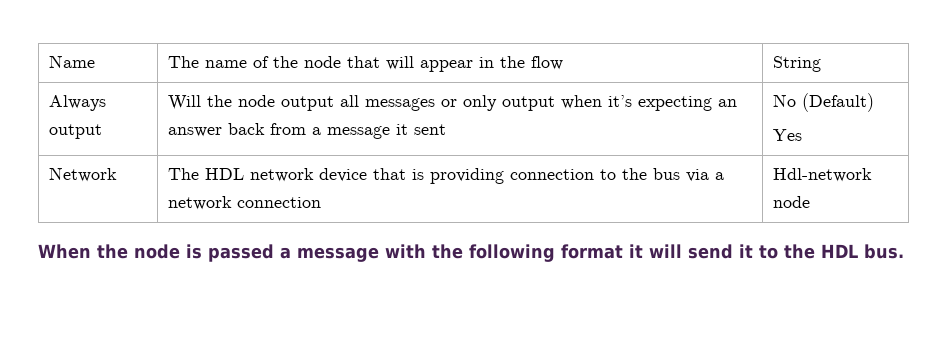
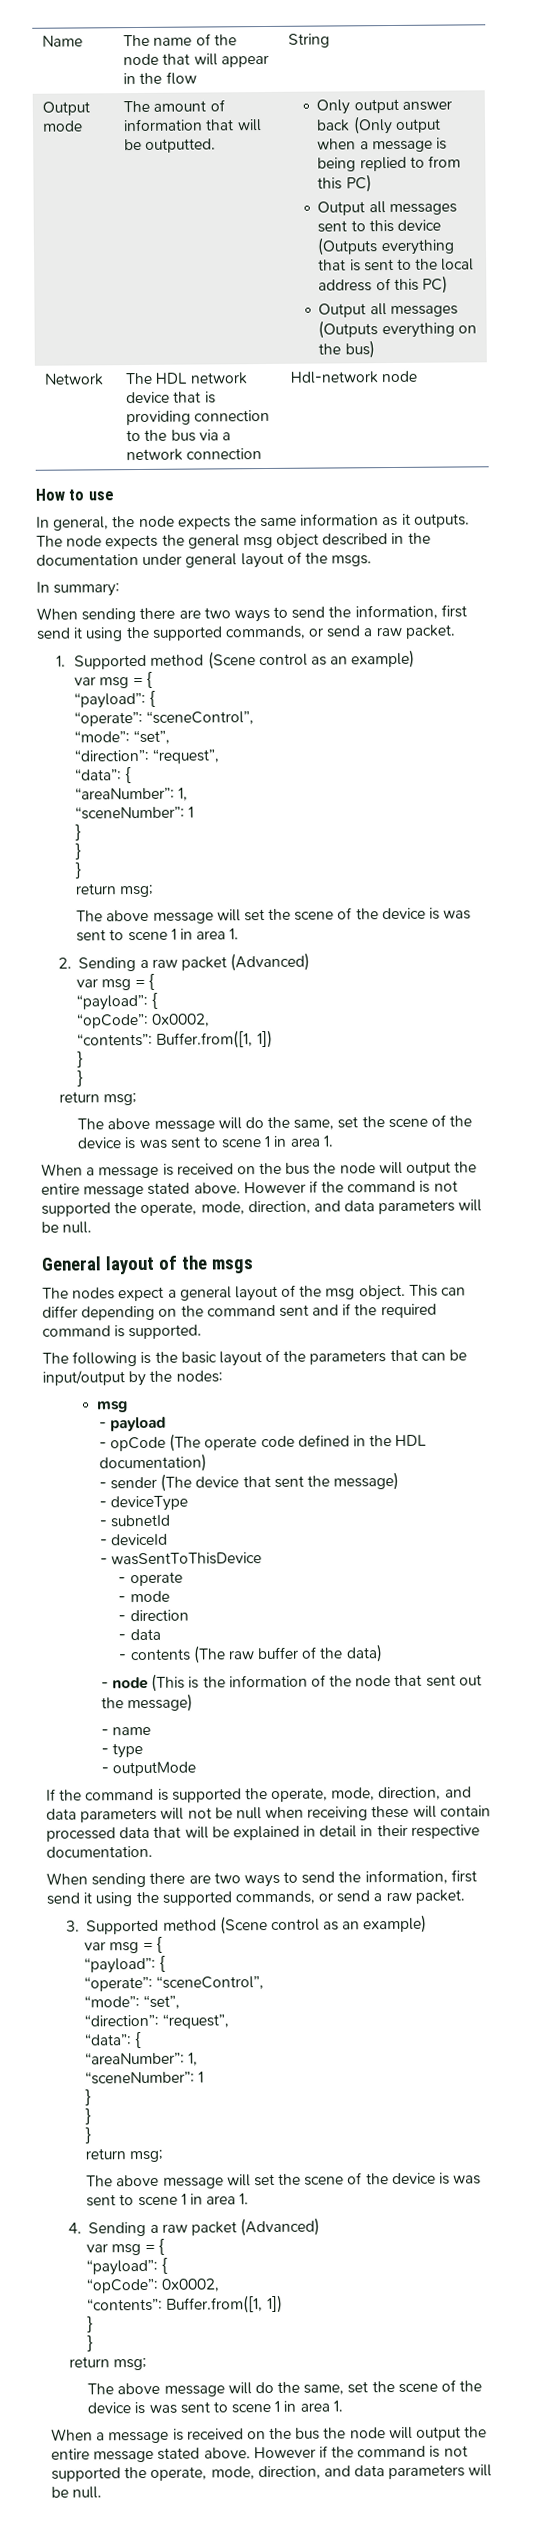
[48,95,106,111] [48,124,102,139] [167,95,737,111] [167,123,446,139] [772,93,874,112] [772,129,802,141] Always output | Will the node output all messages or only output when it’s expecting an answer back from a message it sent | No (Default) // Yes -> [42,101,91,116] [42,120,84,132] [123,99,225,113] [123,118,262,132] [124,138,217,153] [316,98,452,115] [316,116,441,135] [317,137,448,153] [317,155,462,172] [317,174,372,193] [317,201,457,216] [317,219,442,233] [317,237,455,256] [318,258,475,272] [318,275,449,294] [318,303,458,318] [318,320,477,339] [318,340,375,359] Output mode | The amount of information that will be outputted. | Only output answer back (Only output when a message is being replied to from this PC) // Output all messages sent to this device (Outputs everything that is sent to the local address of this PC) // Output all messages (Outputs everything on the bus)
[38,244,904,262] When the node is passed a message with the following format it will send it to the HDL bus. -> [35,488,114,501] [36,513,470,531] [36,532,431,550] [36,551,373,569] [36,581,121,597] [36,604,467,623] [36,624,456,642] [55,649,416,670] [74,671,153,689] [74,690,157,709] [74,710,255,727] [74,729,171,745] [74,748,221,764] [75,767,133,784] [75,786,189,801] [75,805,195,820] [75,824,82,841] [75,843,82,860] [75,862,82,879] [75,883,155,898] [76,907,472,924] [76,928,240,942] [57,952,311,972] [76,973,155,991] [76,992,159,1011] [76,1012,211,1029] [77,1029,273,1049] [77,1051,84,1068] [77,1070,84,1087] [58,1091,137,1106] [77,1114,473,1132] [77,1135,334,1150] [41,1161,478,1179] [41,1180,458,1198] [41,1199,483,1217] [41,1221,93,1234] [41,1255,254,1275] [42,1284,467,1302] [42,1303,437,1321] [42,1324,203,1340] [42,1349,468,1367] [42,1370,223,1387] [97,1401,129,1413] [98,1416,166,1432] [98,1433,428,1452] [98,1453,207,1473] [98,1471,400,1492] [98,1495,188,1512] [98,1514,171,1528] [99,1533,168,1546] [99,1552,262,1566] [118,1571,183,1587] [118,1590,170,1603] [118,1609,189,1622] [118,1628,161,1641] [119,1644,383,1664] [100,1673,482,1692] [100,1693,193,1713] [100,1726,151,1736] [100,1743,143,1759] [100,1761,196,1777] [46,1786,472,1803] [46,1805,491,1823] [46,1824,480,1842] [46,1845,153,1858] [46,1869,477,1888] [46,1889,465,1907] [65,1914,428,1935] [84,1936,163,1954] [84,1955,167,1974] [84,1975,265,1992] [84,1994,181,2010] [84,2013,230,2029] [84,2032,143,2049] [85,2051,199,2066] [85,2070,205,2085] [85,2089,92,2106] [85,2108,92,2125] [85,2127,92,2144] [85,2148,165,2163] [86,2172,482,2189] [86,2193,250,2207] [67,2217,321,2237] [86,2238,165,2256] [86,2257,169,2276] [86,2277,221,2294] [87,2294,283,2314] [87,2316,94,2333] [87,2335,94,2352] [68,2356,147,2371] [87,2379,483,2397] [87,2400,343,2415] [51,2426,488,2444] [51,2445,468,2463] [51,2464,493,2482] [51,2486,103,2499] How to use // In general, the node expects the same information as it outputs. The node expects the general msg object described in the documentation under general layout of the msgs. // In summary: // When sending there are two ways to send the information, first send it using the supported commands, or send a raw packet. // 1. Supported method (Scene control as an example) // var msg = { // “payload”: { // “operate”: “sceneControl”, // “mode”: “set”, // “direction”: “request”, // “data”: { // “areaNumber”: 1, // “sceneNumber”: 1 // } // } // } // return msg; // The above message will set the scene of the device is was sent to scene 1 in area 1. // 2. Sending a raw packet (Advanced) // var msg = { // “payload”: { // “opCode”: 0x0002, // “contents”: Buffer.from([1, 1]) // } // } // return msg; // The above message will do the same, set the scene of the device is was sent to scene 1 in area 1. // When a message is received on the bus the node will output the entire message stated above. However if the command is not supported the operate, mode, direction, and data parameters will be null. // General layout of the msgs // The nodes expect a general layout of the msg object. This can differ depending on the command sent and if the required command is supported. // The following is the basic layout of the parameters that can be input/output by the nodes: // msg // - payload // - opCode (The operate code defined in the HDL documentation) // - sender (The device that sent the message) // - deviceType // - subnetId // - deviceId // - wasSentToThisDevice // - operate // - mode // - direction // - data // - contents (The raw buffer of the data) // - node (This is the information of the node that sent out the message) // - name // - type // - outputMode // If the command is supported the operate, mode, direction, and data parameters will not be null when receiving these will contain processed data that will be explained in detail in their respective documentation. // When sending there are two ways to send the information, first send it using the supported commands, or send a raw packet. // 3. Supported method (Scene control as an example) // var msg = { // “payload”: { // “operate”: “sceneControl”, // “mode”: “set”, // “direction”: “request”, // “data”: { // “areaNumber”: 1, // “sceneNumber”: 1 // } // } // } // return msg; // The above message will set the scene of the device is was sent to scene 1 in area 1. // 4. Sending a raw packet (Advanced) // var msg = { // “payload”: { // “opCode”: 0x0002, // “contents”: Buffer.from([1, 1]) // } // } // return msg; // The above message will do the same, set the scene of the device is was sent to scene 1 in area 1. // When a message is received on the bus the node will output the entire message stated above. However if the command is not supported the operate, mode, direction, and data parameters will be null.

